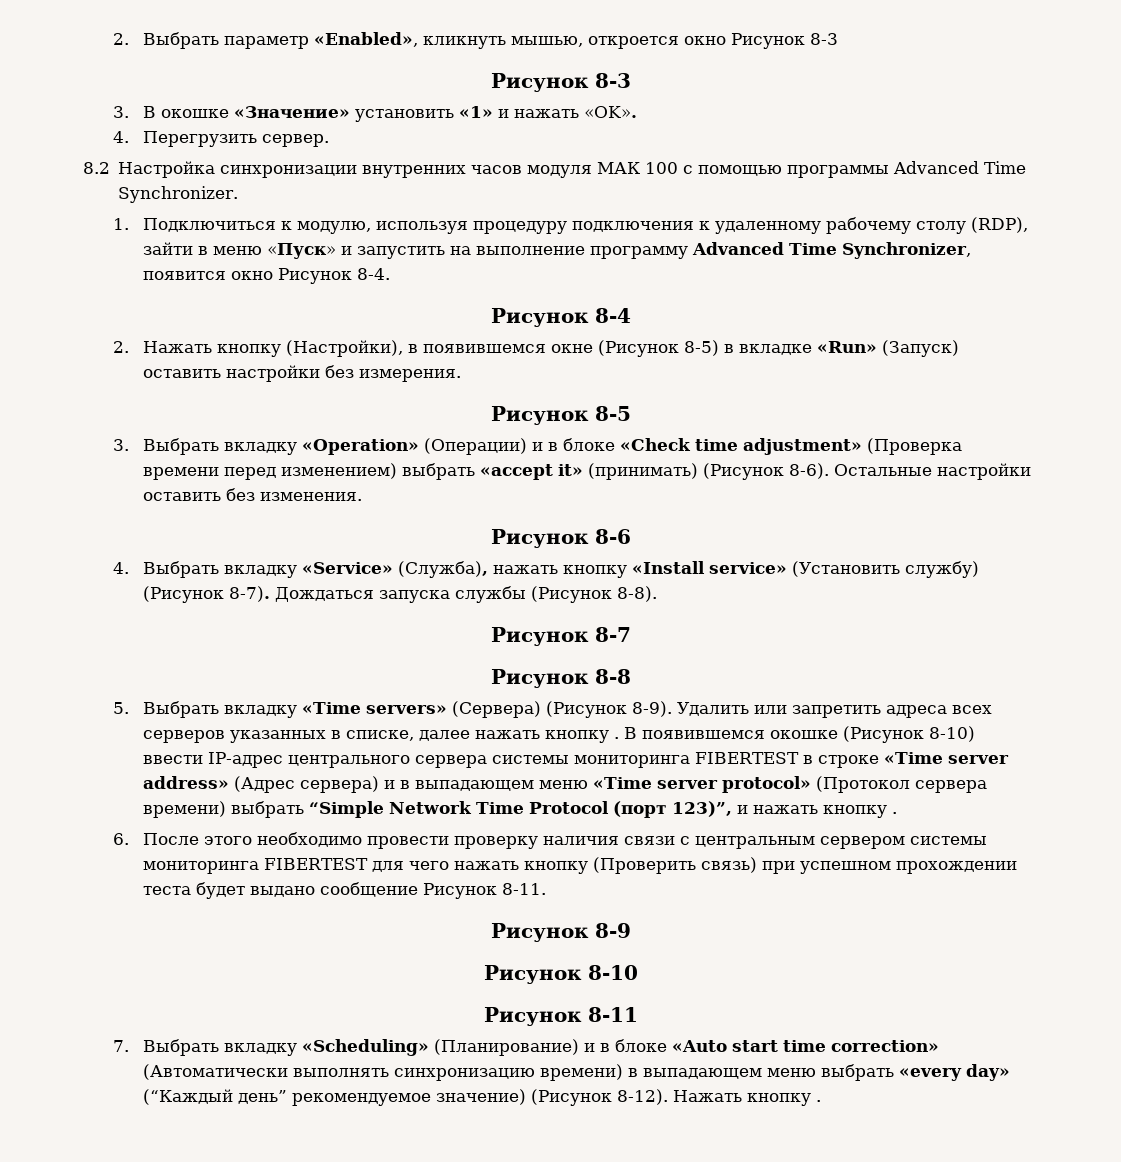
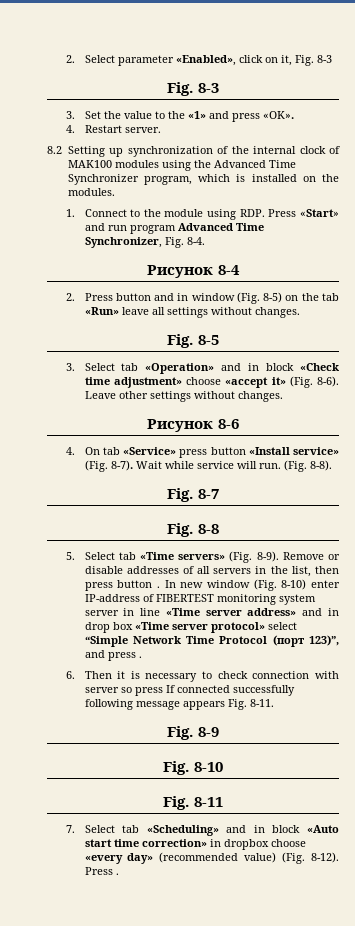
[113,32,839,49] [490,73,589,92] 2. Выбрать параметр «Enabled», кликнуть мышью, откроется окно Рисунок 8-3 // Рисунок -> [65,55,332,66] [167,82,194,96] 2. Select parameter «Enabled», click on it, Fig. 8-3 // Fig.
[143,106,580,122] В окошке «Значение» установить «1» и нажать -> [84,111,260,122] Set the value to the «1» and press
[143,131,330,147] Перегрузить сервер. -> [84,125,161,133] Restart server.
[118,161,1027,178] [118,186,239,203] [113,217,1029,234] [143,242,972,259] [143,268,391,284] [490,308,631,327] [113,340,960,357] [143,365,462,382] [490,406,631,425] [113,438,963,455] [143,463,1032,480] [143,488,363,501] [490,529,631,548] [113,561,980,578] [143,586,613,603] Настройка синхронизации внутренних часов модуля МАК 100 с помощью программы Advanced Time Synchronizer. // 1. Подключиться к модулю, используя процедуру подключения к удаленному рабочему столу (RDP), зайти в меню «Пуск» и запустить на выполнение программу Advanced Time Synchronizer, появится окно Рисунок 8-4. // Рисунок 8-4 // 2. Нажать кнопку (Настройки), в появившемся окне (Рисунок 8-5) в вкладке «Run» (Запуск) оставить настройки без измерения. // Рисунок 8-5 // 3. Выбрать вкладку «Operation» (Операции) и в блоке «Check time adjustment» (Проверка времени перед изменением) выбрать «accept it» (принимать) (Рисунок 8-6). Остальные настройки оставить без изменения. // Рисунок 8-6 // 4. Выбрать вкладку «Service» (Служба), нажать кнопку «Install service» (Установить службу) (Рисунок 8-7). Дождаться запуска службы (Рисунок -> [67,146,340,157] [67,160,296,171] [67,174,339,185] [67,188,115,196] [65,209,339,220] [84,223,264,234] [84,237,205,248] [147,265,240,278] [65,292,339,304] [84,307,300,318] [167,334,219,348] [65,363,339,374] [84,376,339,388] [84,391,283,402] [147,419,239,432] [65,447,339,458] [84,460,307,472] Setting up synchronization of the internal clock of MAK100 modules using the Advanced Time Synchronizer program, which is installed on the modules. // 1. Connect to the module using RDP. Press «Start» and run program Advanced Time Synchronizer, Fig. 8-4. // Рисунок 8-4 // 2. Press button and in window (Fig. 8-5) on the tab «Run» leave all settings without changes. // Fig. 8-5 // 3. Select tab «Operation» and in block «Check time adjustment» choose «accept it» (Fig. 8-6). Leave other settings without changes. // Рисунок 8-6 // 4. On tab «Service» press button «Install service» (Fig. 8-7). Wait while service will run. (Fig.
[490,627,589,646] Рисунок -> [167,488,194,502] Fig.
[490,669,589,688] Рисунок -> [167,523,194,537] Fig.
[143,701,993,718] [143,726,976,743] [143,752,1010,768] [143,776,988,793] [143,801,305,818] Выбрать вкладку «Time servers» (Сервера) (Рисунок 8-9). Удалить или запретить адреса всех серверов указанных в списке, далее нажать кнопку . В появившемся окошке (Рисунок 8-10) ввести IP-адрес центрального сервера системы мониторинга FIBERTEST в строке «Time server address» (Адрес сервера) и в выпадающем меню «Time server protocol» (Протокол сервера времени) выбрать -> [84,551,340,563] [84,566,339,577] [84,579,340,591] [84,594,316,605] [84,608,339,616] [84,622,297,633] Select tab «Time servers» (Fig. 8-9). Remove or disable addresses of all servers in the list, then press button . In new window (Fig. 8-10) enter IP-address of FIBERTEST monitoring system server in line «Time server address» and in drop box «Time server protocol» select
[737,805,888,818] и нажать кнопку -> [84,650,136,661] and press
[143,832,988,849] [143,857,1018,874] [143,882,498,899] После этого необходимо провести проверку наличия связи с центральным сервером системы мониторинга FIBERTEST для чего нажать кнопку (Проверить связь) при успешном прохождении теста будет выдано сообщение Рисунок -> [84,671,339,682] [84,685,295,696] [84,699,247,710] Then it is necessary to check connection with server so press If connected successfully following message appears Fig.
[490,923,589,942] Рисунок -> [167,726,194,740] Fig.
[483,965,582,984] Рисунок -> [163,761,190,775] Fig.
[483,1007,582,1026] Рисунок -> [163,796,190,810] Fig.
[143,1039,940,1056] [143,1064,1011,1081] [143,1089,812,1106] Выбрать вкладку «Scheduling» (Планирование) и в блоке «Auto start time correction» (Автоматически выполнять синхронизацию времени) в выпадающем меню выбрать «every day» (“Каждый день” рекомендуемое значение) (Рисунок 8-12). Нажать кнопку -> [84,825,339,836] [84,839,306,850] [84,852,339,864] [84,867,113,875] Select tab «Scheduling» and in block «Auto start time correction» in dropbox choose «every day» (recommended value) (Fig. 8-12). Press

